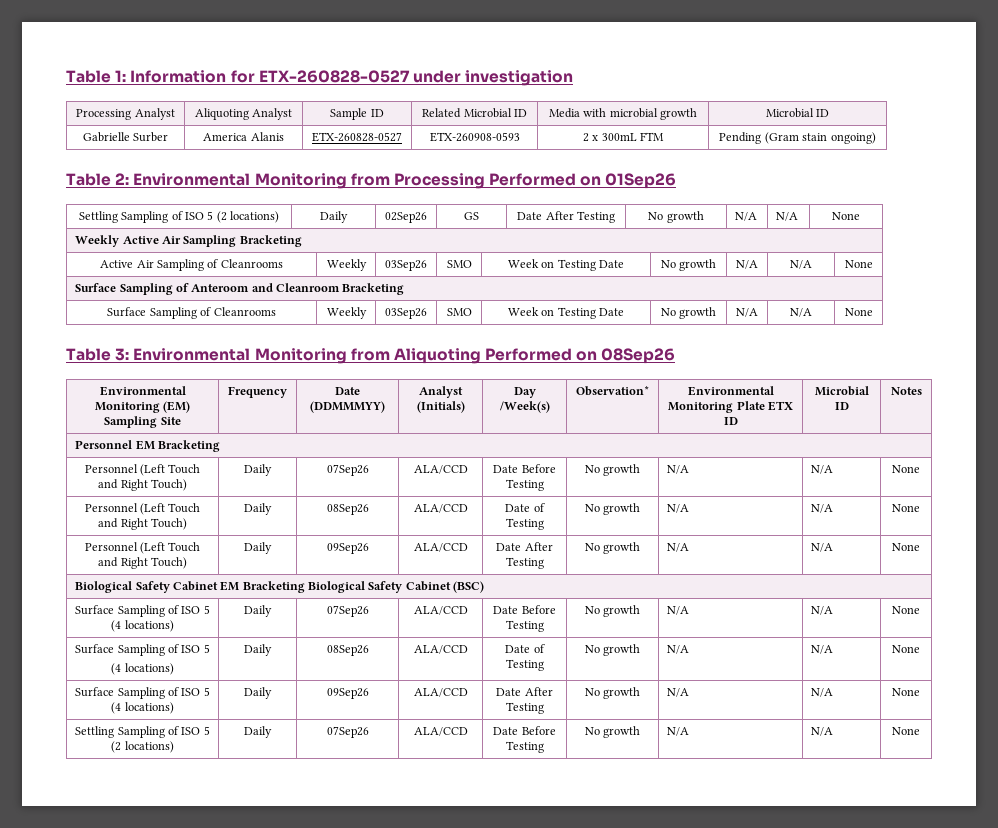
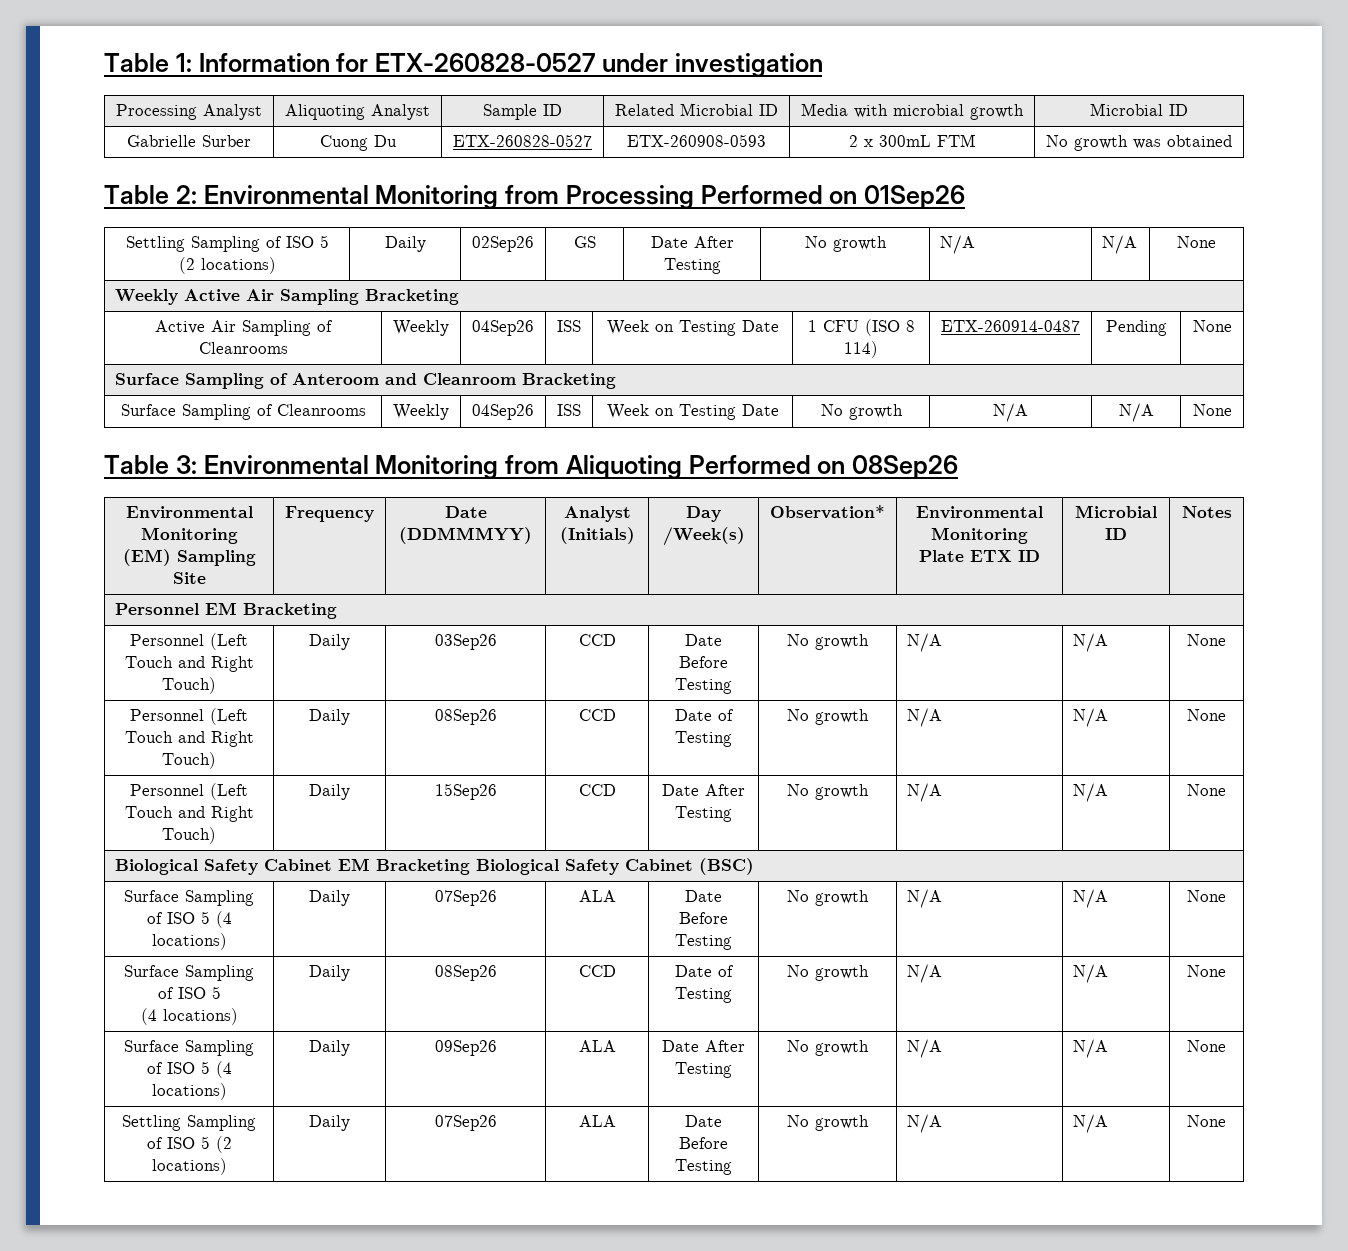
[203,132,284,141] America Alanis -> [319,135,397,151] Cuong Du
[719,132,876,144] Pending (Gram stain ongoing) -> [1046,135,1232,151] No growth was obtained
[385,260,427,271] [446,260,472,268] [507,259,625,271] [660,259,717,271] [736,260,758,269] [790,260,812,269] 03Sep26 | SMO | Week on Testing Date | No growth | N/A | N/A -> [472,320,534,336] [557,320,581,332] [606,320,779,336] [807,319,915,336] [844,341,878,358] [941,320,1080,332] [1105,320,1167,336] 04Sep26 | ISS | Week on Testing Date | 1 CFU (ISO 8 114) | ETX-260914-0487 | Pending
[385,308,427,319] [446,308,472,316] 03Sep26 | SMO -> [472,404,534,420] [557,404,581,416] 04Sep26 | ISS
[326,464,369,476] [413,465,468,474] 07Sep26 | ALA/CCD -> [434,634,497,650] [578,634,616,646] 03Sep26 | CCD
[413,504,468,513] ALA/CCD -> [578,709,616,721] CCD
[326,543,369,554] [413,543,468,552] 09Sep26 | ALA/CCD -> [434,783,497,800] [578,784,616,796] 15Sep26 | CCD
[413,606,468,615] ALA/CCD -> [578,890,616,902] ALA
[413,645,468,654] ALA/CCD -> [578,965,616,977] CCD
[413,688,468,697] ALA/CCD -> [578,1040,616,1052] ALA
[413,727,468,736] ALA/CCD -> [578,1115,616,1127] ALA

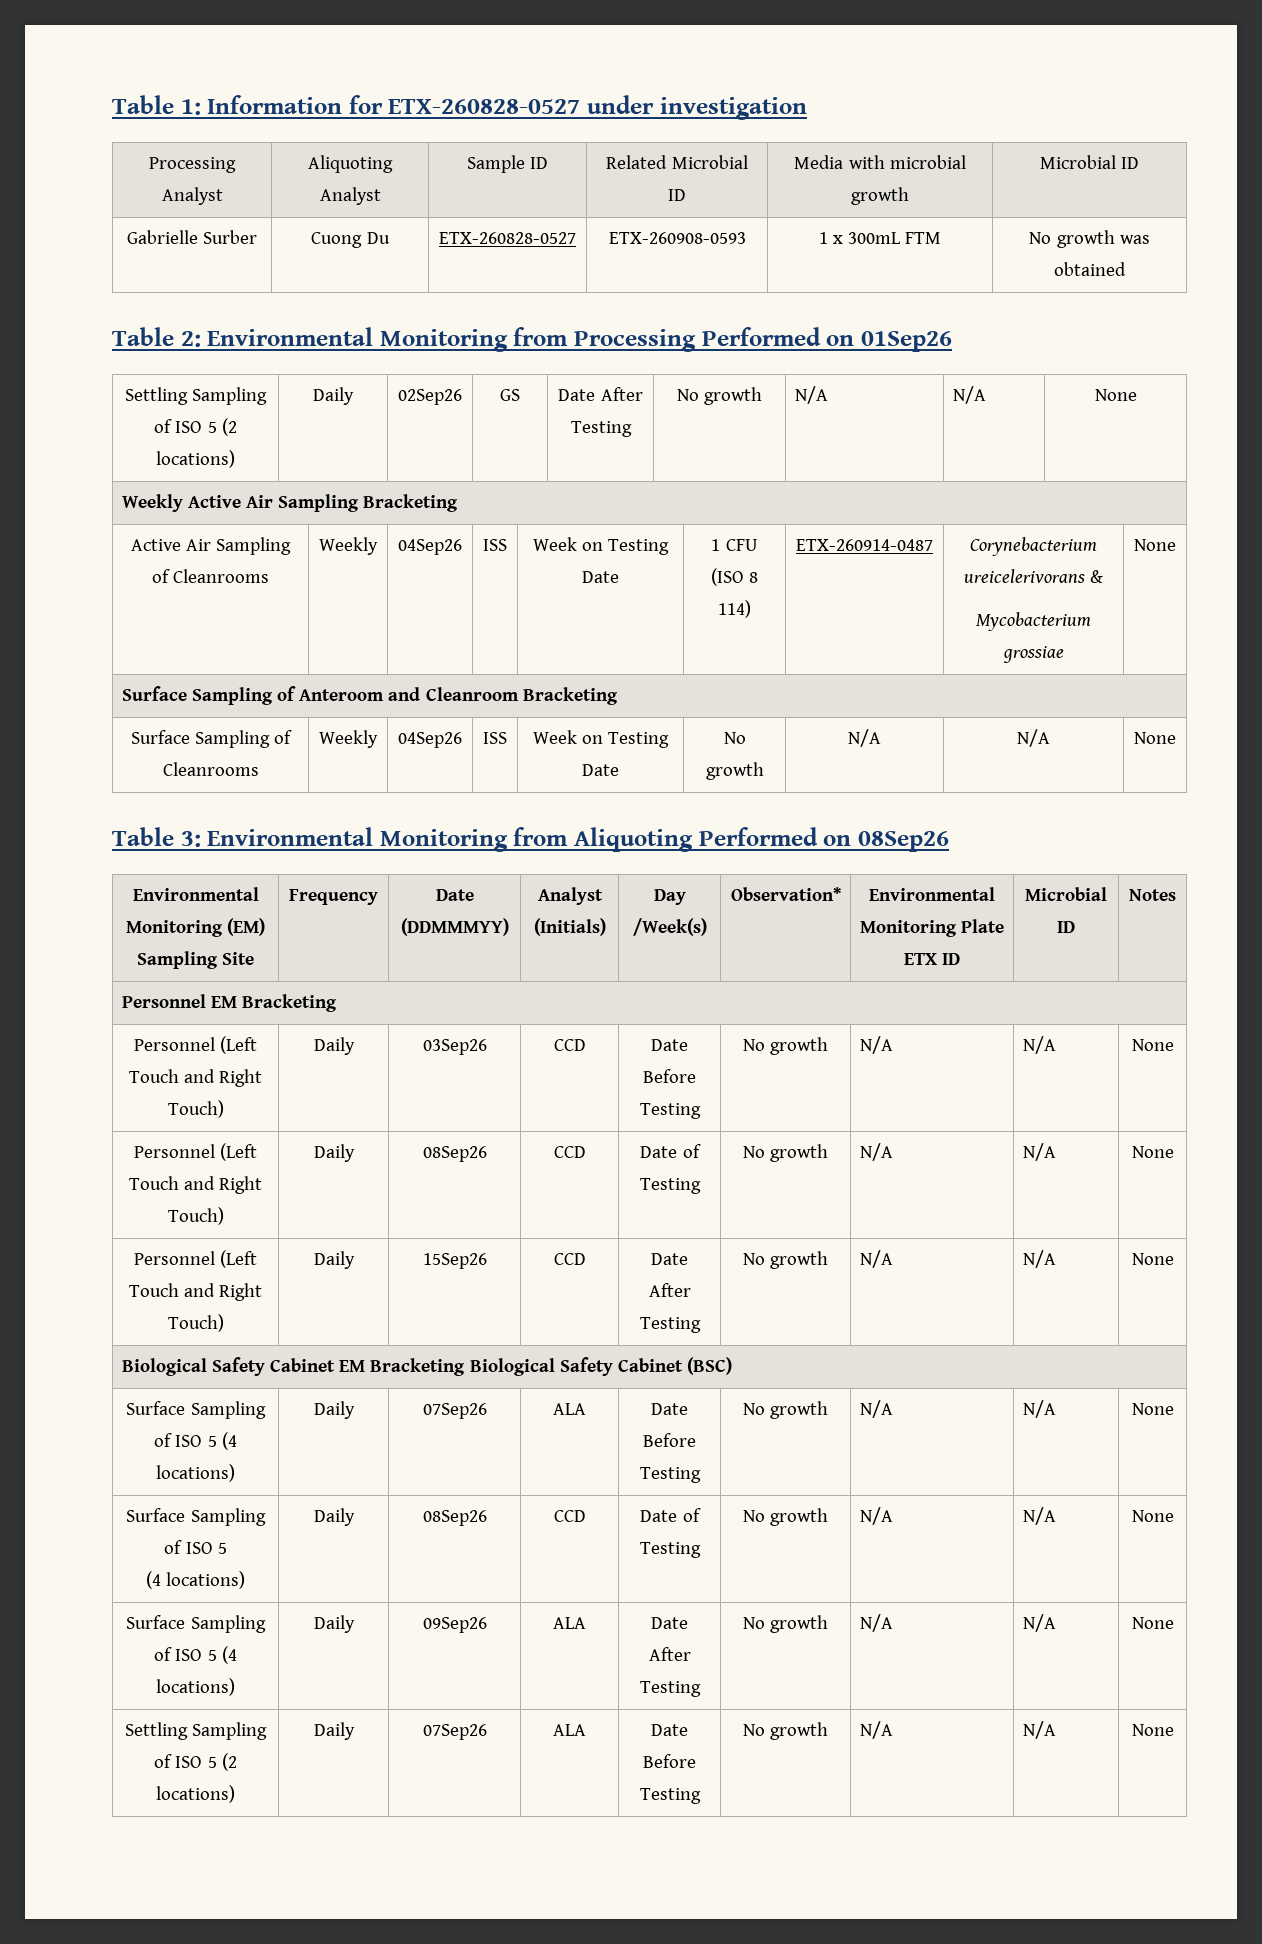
[848,135,858,147] 2 -> [818,232,828,244] 1
[1105,320,1167,336] Pending -> [970,537,1097,556] [963,569,1104,583] [976,612,1091,631] [1002,646,1064,663] Corynebacterium ureicelerivorans & // Mycobacterium grossiae

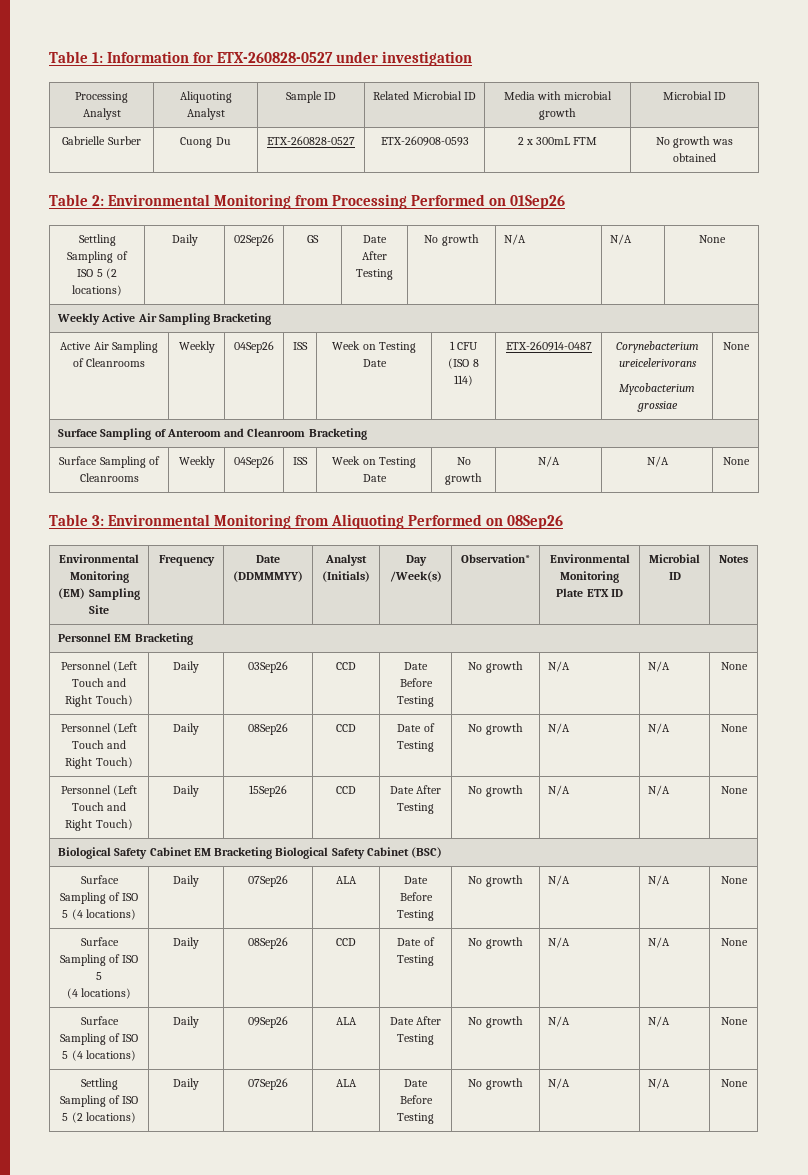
[818,232,828,244] 1 -> [517,137,524,145] 2
[1090,570,1104,583] & -> (697, 362) none

